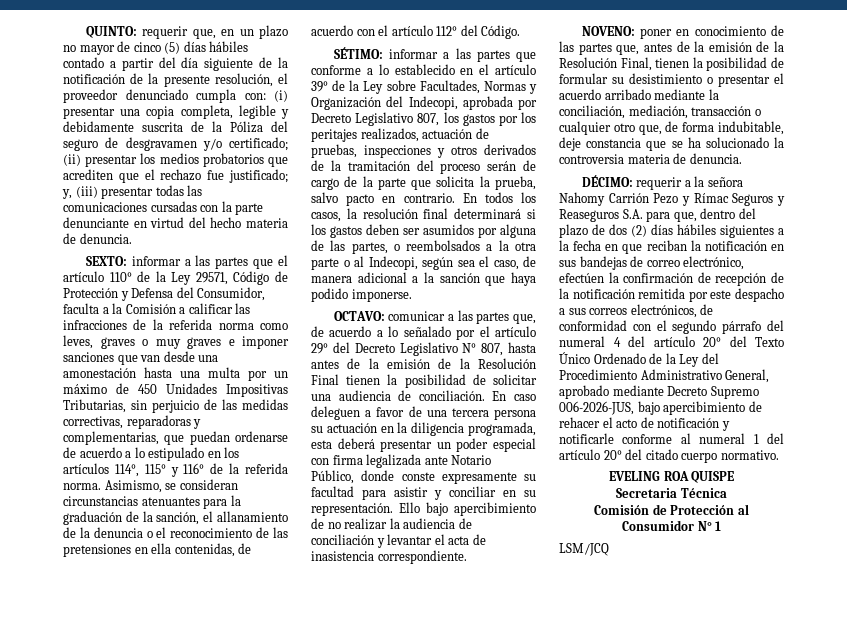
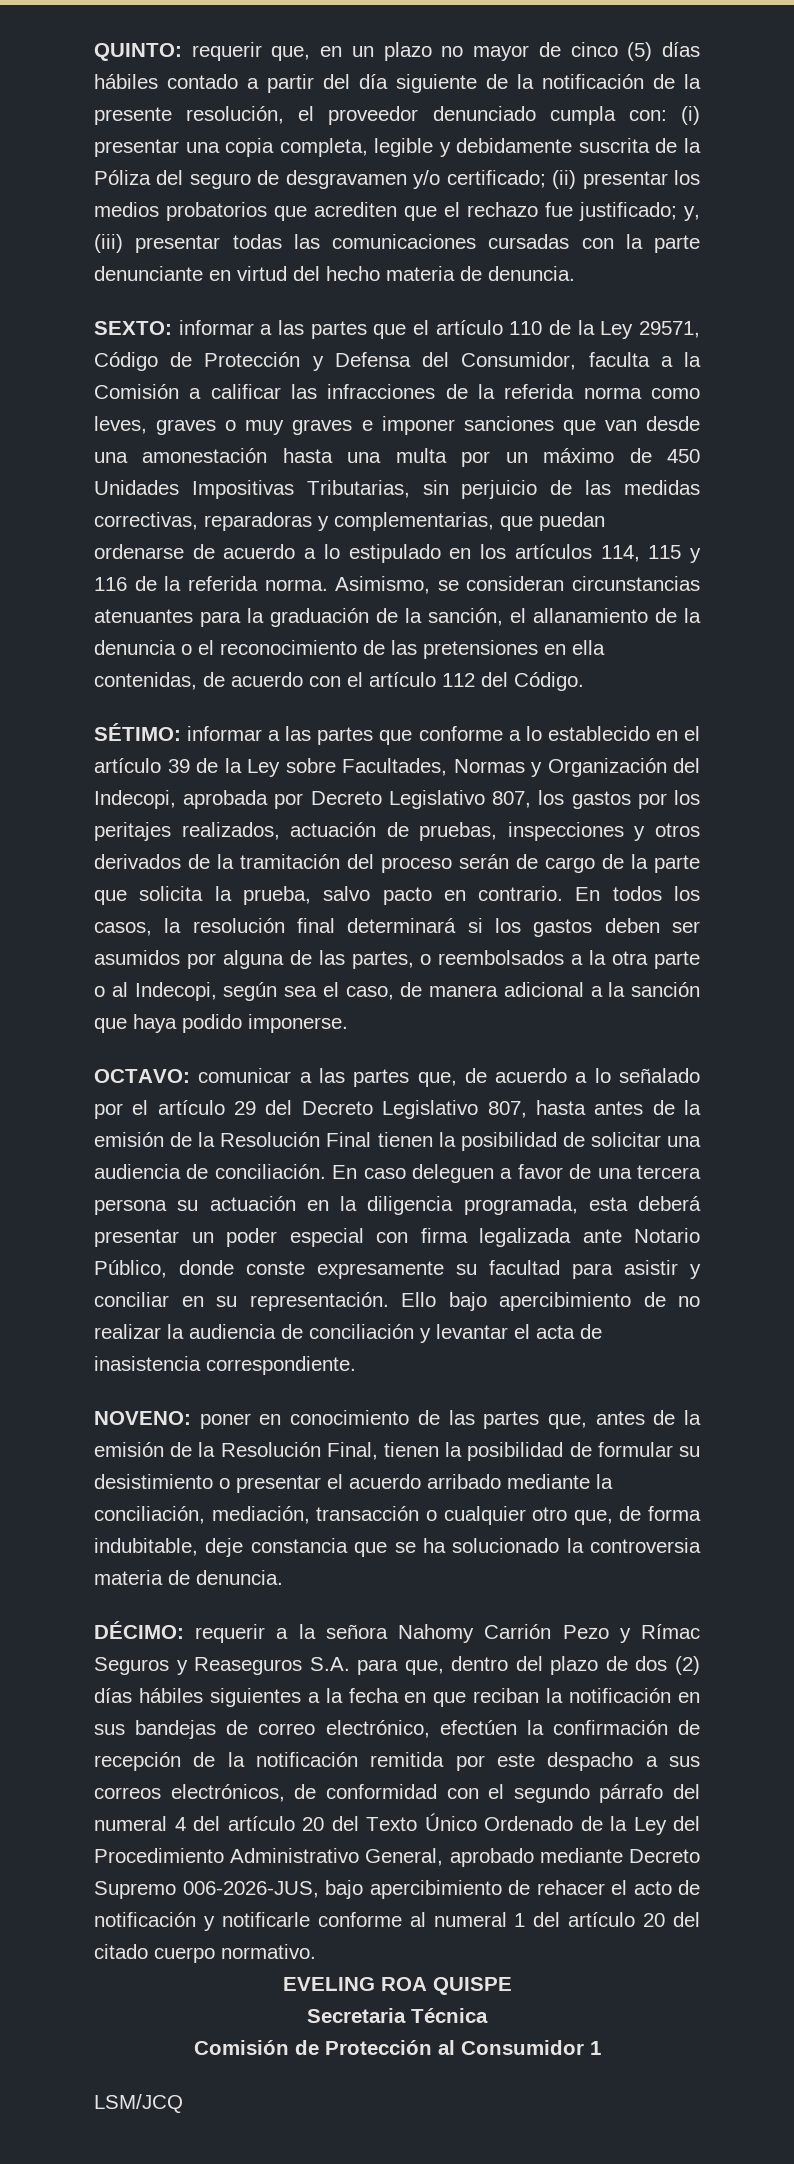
[109,272,132,282] 110° -> [509,321,543,335] 110
[114,463,205,477] 114°, 115° y 116° -> [600,545,702,563] [94,577,127,591] 114, 115 y 116
[436,26,458,36] 112° -> [442,673,475,687] 112
[311,81,328,92] 39° -> [167,759,190,773] 39
[311,343,328,354] 29° -> [234,1101,257,1115] 29
[462,343,477,353] N° -> (479, 1109) none
[703,337,721,347] 20° -> [302,1817,324,1831] 20
[603,450,622,460] 20° -> [643,1913,666,1927] 20
[697,521,712,531] N° -> (584, 2047) none

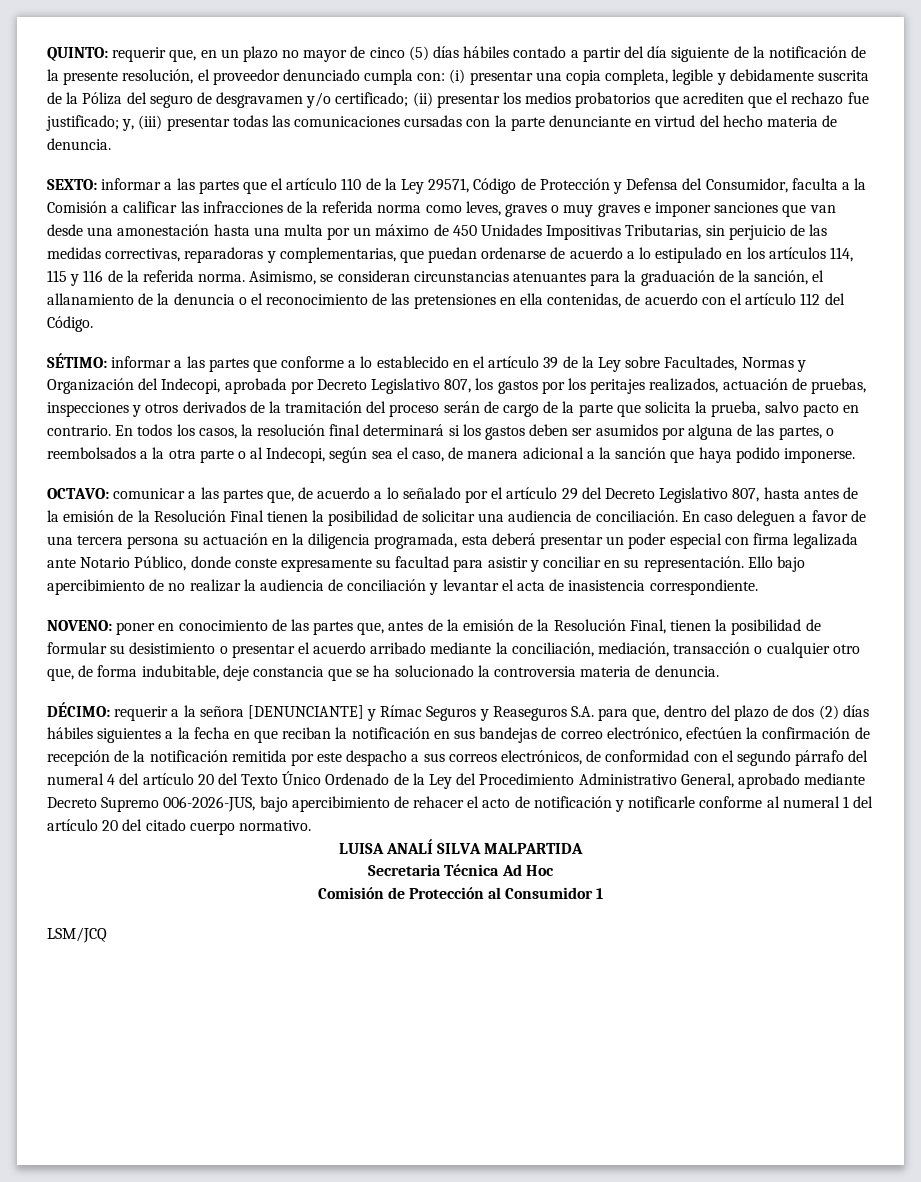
[398,1624,609,1643] Nahomy Carrión Pezo -> [247,705,364,719] [DENUNCIANTE]
[282,1977,512,1995] EVELING ROA QUISPE -> [338,839,584,854] LUISA ANALÍ SILVA MALPARTIDA
(488, 2015) none -> [501,864,554,876] Ad Hoc

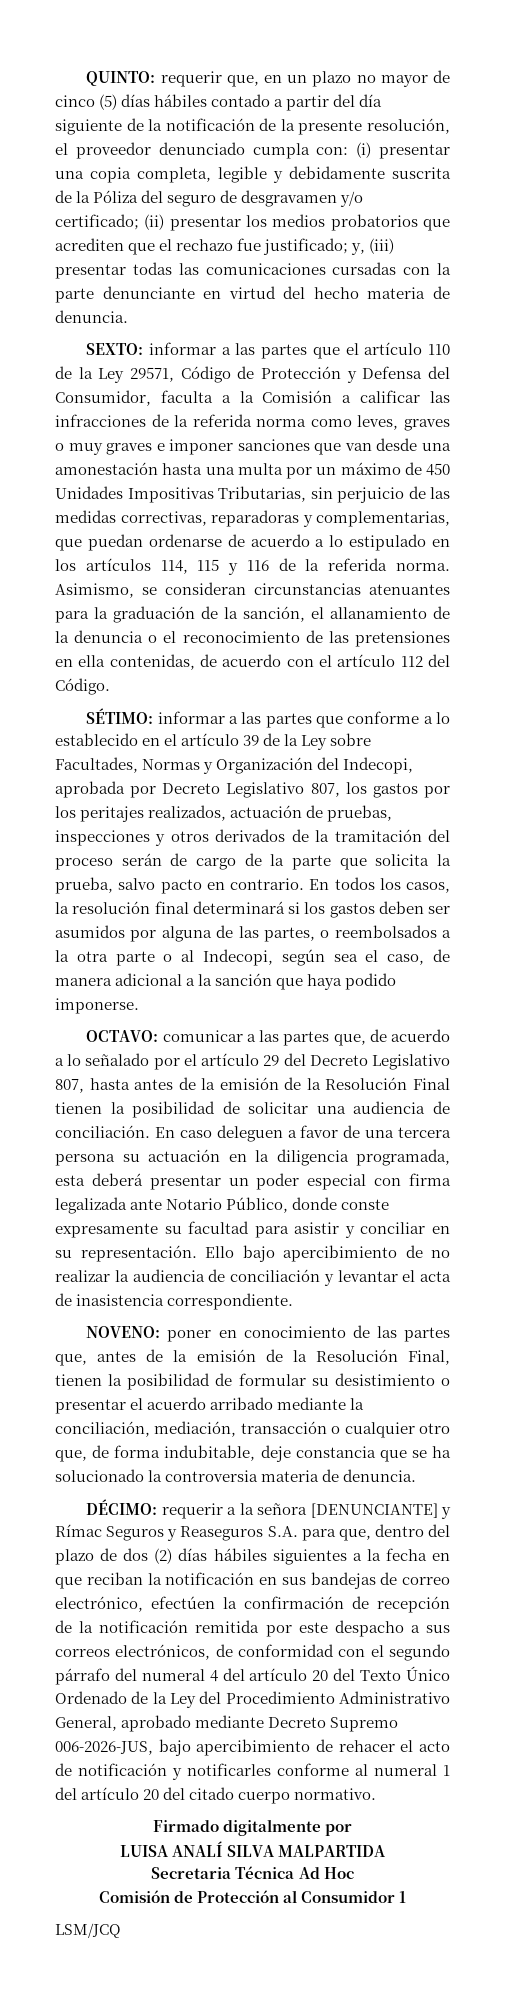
[628,796,696,808] notificarle -> [187,1763,271,1776] notificarles
(311, 825) none -> [152,1819,353,1836] // Firmado digitalmente por

